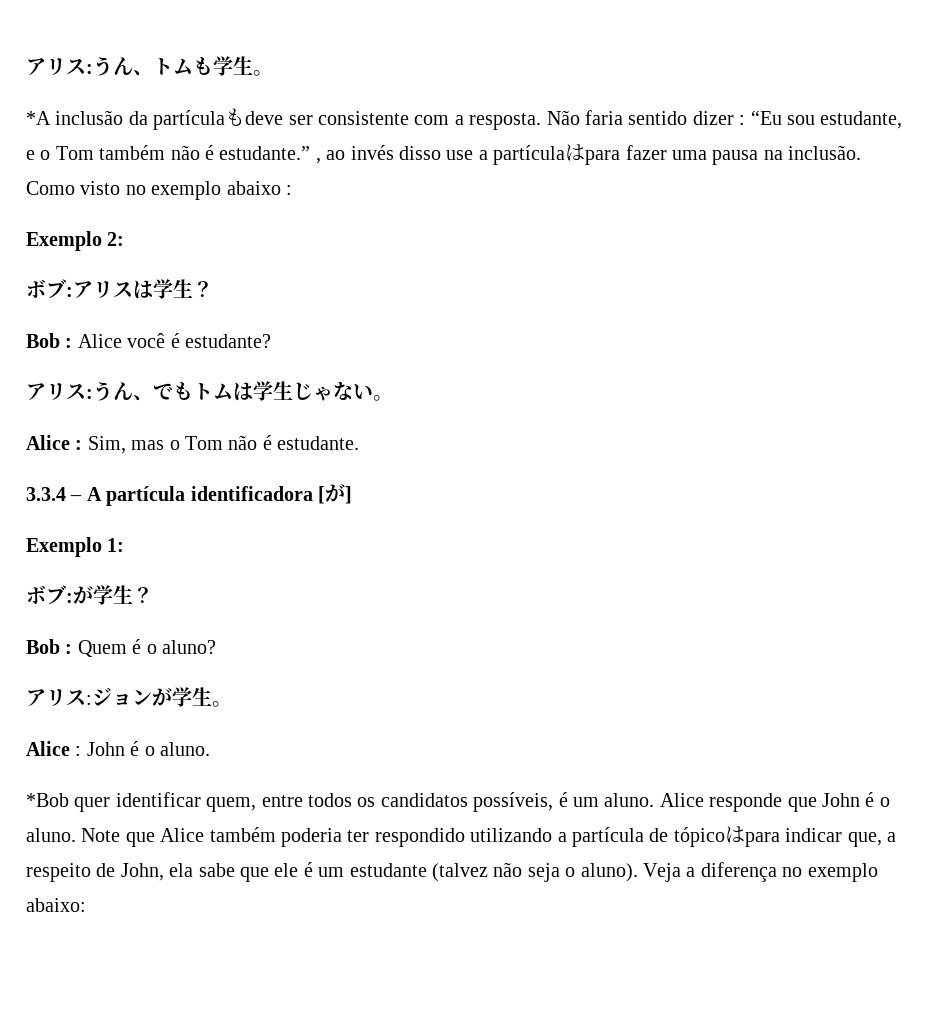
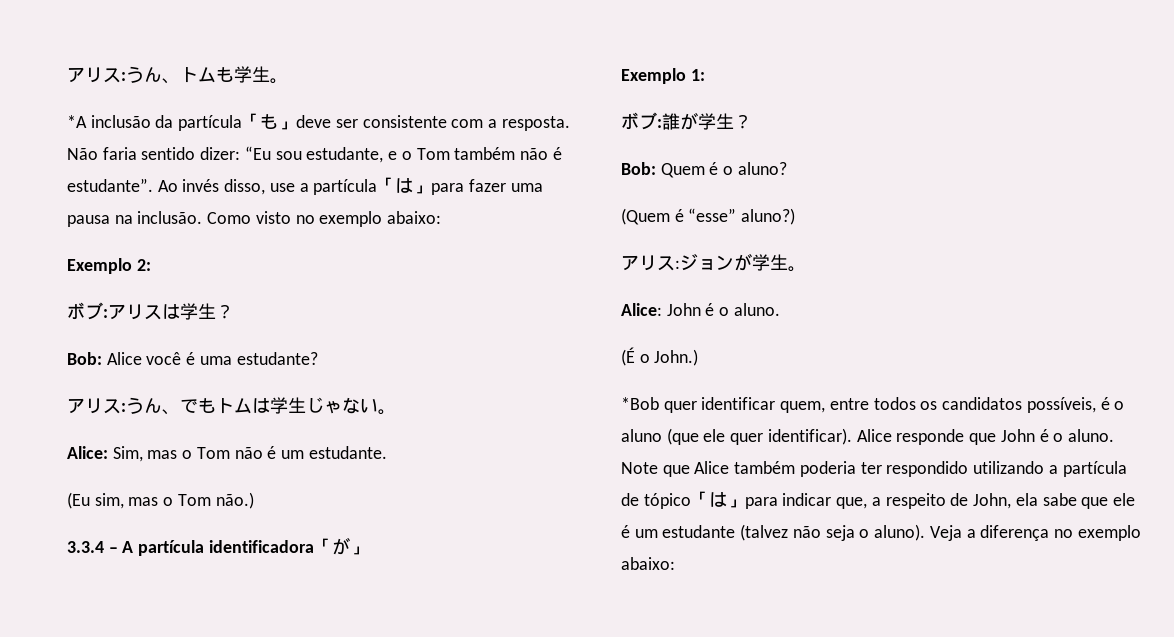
[225,108,246,126] も -> [242,113,297,130] 「も」
[692,111,746,125] dizer : -> [200,147,241,160] dizer:
[219,145,441,164] estudante.” , ao invés disso -> [67,178,266,195] estudante”. Ao invés disso,
[565,144,586,161] は -> [377,177,432,194] 「は」
[226,181,292,195] abaixo : -> [387,211,442,224] abaixo:
[26,333,73,348] Bob : -> [67,352,102,365] Bob:
(180, 340) none -> [199,356,232,365] uma
[26,435,83,450] Alice : -> [67,446,108,459] Alice:
(272, 442) none -> [281,450,305,459] um
(360, 443) none -> [67,492,254,509] // (Eu sim, mas o Tom não.)
[318,484,352,504] [が] -> [313,537,368,555] 「が」
(73, 598) none -> [662,113,680,130] 誰
[26,639,73,654] Bob : -> [621,162,656,175] Bob:
(217, 647) none -> [621,208,796,225] // (Quem é “esse” aluno?)
[26,741,211,756] Alice : John é o aluno. -> [621,303,780,316] [621,347,699,366] Alice: John é o aluno. // (É o John.)
[572,793,655,807] um aluno. -> [1114,401,1125,410] [621,428,852,445] o aluno (que ele quer identificar).
[724,826,745,843] は -> [690,491,745,508] 「は」

